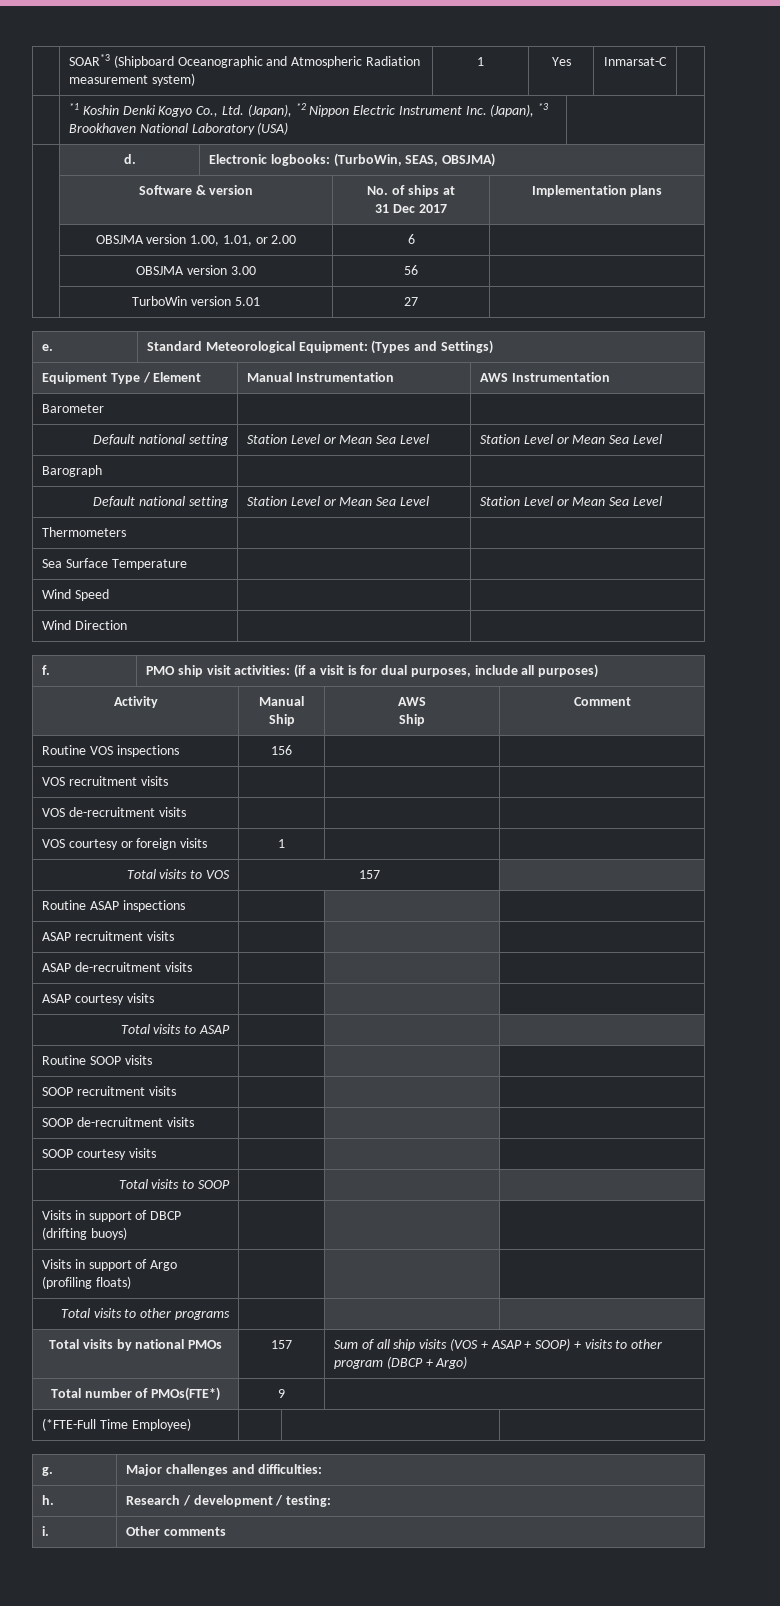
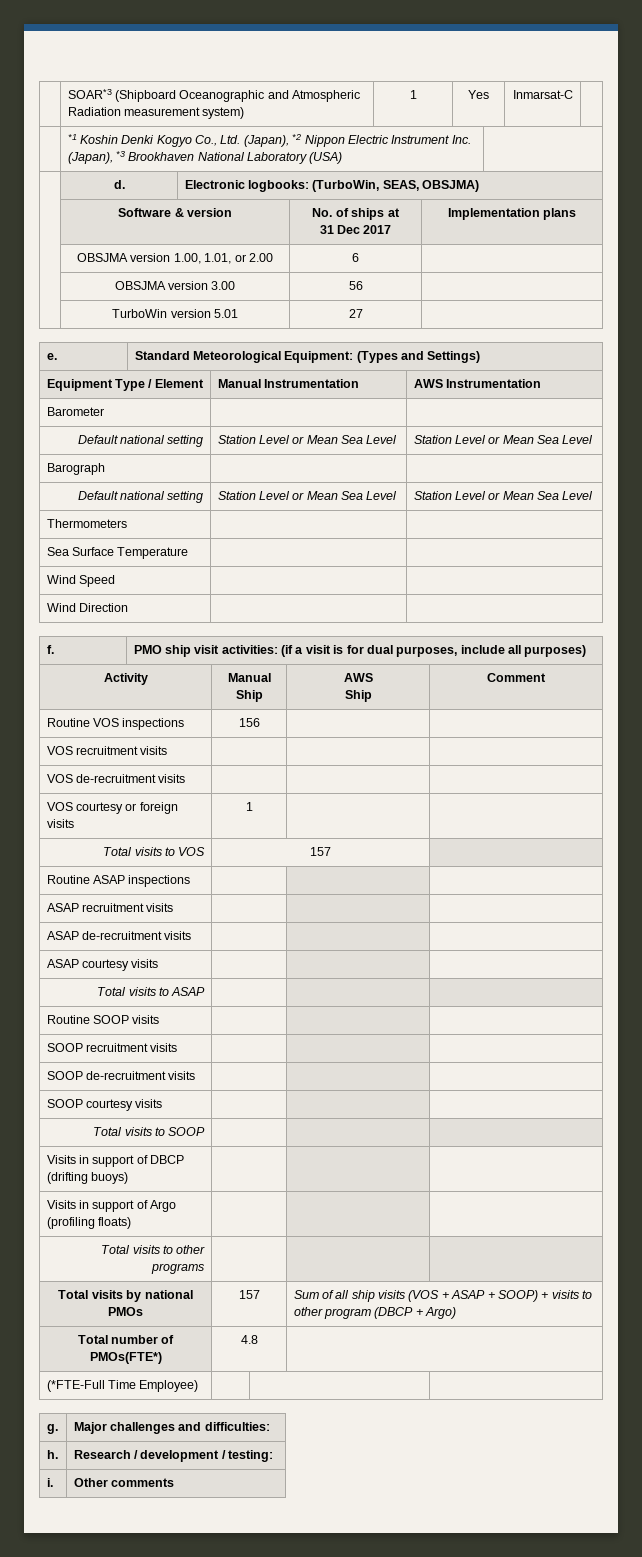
[278,1389,285,1398] 9 -> [240,1335,258,1344] 4.8

